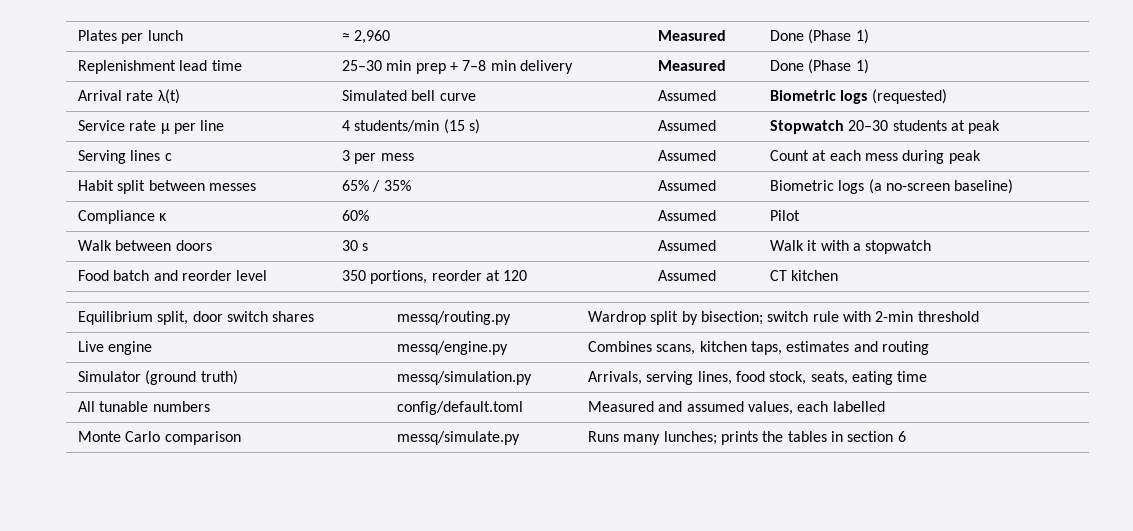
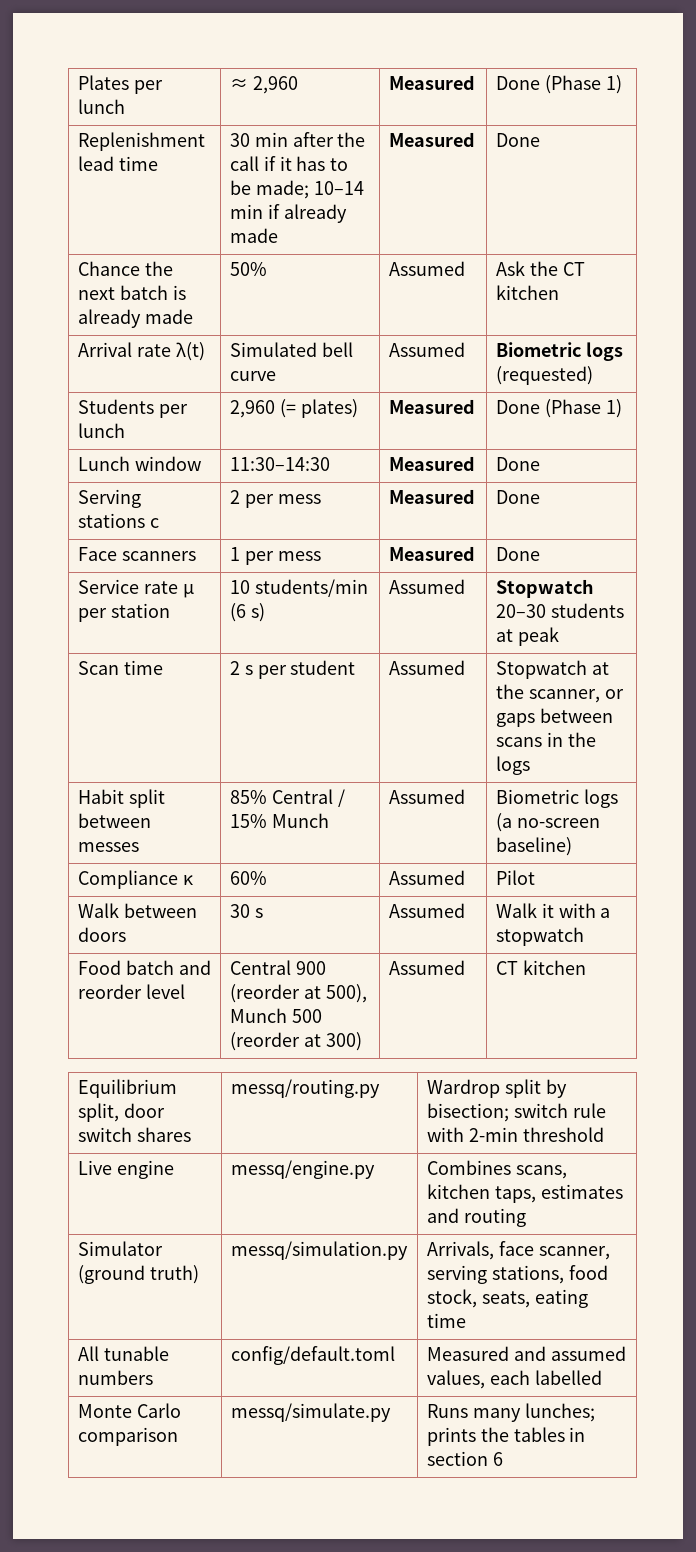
[341,60,573,74] [657,60,726,71] [769,59,869,74] 25–30 min prep + 7–8 min delivery | Measured | Done (Phase 1) -> [229,132,366,147] [229,156,349,171] [229,180,364,199] [229,204,347,223] [229,228,278,243] [388,132,475,147] [495,133,540,147] [77,261,173,276] [77,285,186,300] [77,309,193,328] [229,262,267,276] [388,261,465,276] [495,261,585,276] [495,285,559,300] 30 min after the call if it has to be made; 10–14 min if already made | Measured | Done // Chance the next batch is already made | 50% | Assumed | Ask the CT kitchen
(947, 96) none -> [77,399,188,418] [77,423,125,438] [229,399,358,418] [388,399,475,414] [495,399,622,418] [77,456,201,471] [229,457,330,471] [388,456,475,471] [495,457,540,471] [77,489,141,508] [77,513,159,528] [229,490,321,508] [388,489,475,504] [495,490,540,504] [77,547,196,561] [229,547,321,565] [388,546,475,561] [495,547,540,561] // Students per lunch | 2,960 (= plates) | Measured | Done (Phase 1) // Lunch window | 11:30–14:30 | Measured | Done // Serving stations c | 2 per mess | Measured | Done // Face scanners | 1 per mess | Measured | Done
[200,120,225,131] [341,119,465,134] line | 4 students/min (15 -> [110,603,170,618] [229,579,368,597] [229,603,246,622] station | 10 students/min (6
[77,150,172,164] [341,150,414,164] [657,150,716,161] [769,150,981,164] Serving lines c | 3 per mess | Assumed | Count at each mess during peak -> [77,660,163,675] [229,660,356,679] [388,660,465,675] [495,660,609,679] [495,684,624,703] [495,708,613,727] [495,732,596,747] [495,756,530,775] Scan time | 2 s per student | Assumed | Stopwatch at the scanner, or gaps between scans in the logs
[341,180,411,192] 65% / 35% -> [229,789,345,807] [229,813,329,828] 85% Central / 15% Munch
[341,270,528,284] 350 portions, reorder at 120 -> [229,960,326,975] [229,984,367,1003] [229,1008,322,1023] [229,1032,362,1051] Central 900 (reorder at 500), Munch 500 (reorder at 300)
[646,371,732,385] serving lines, -> [498,1241,610,1260] [426,1265,564,1284] face scanner, serving stations,

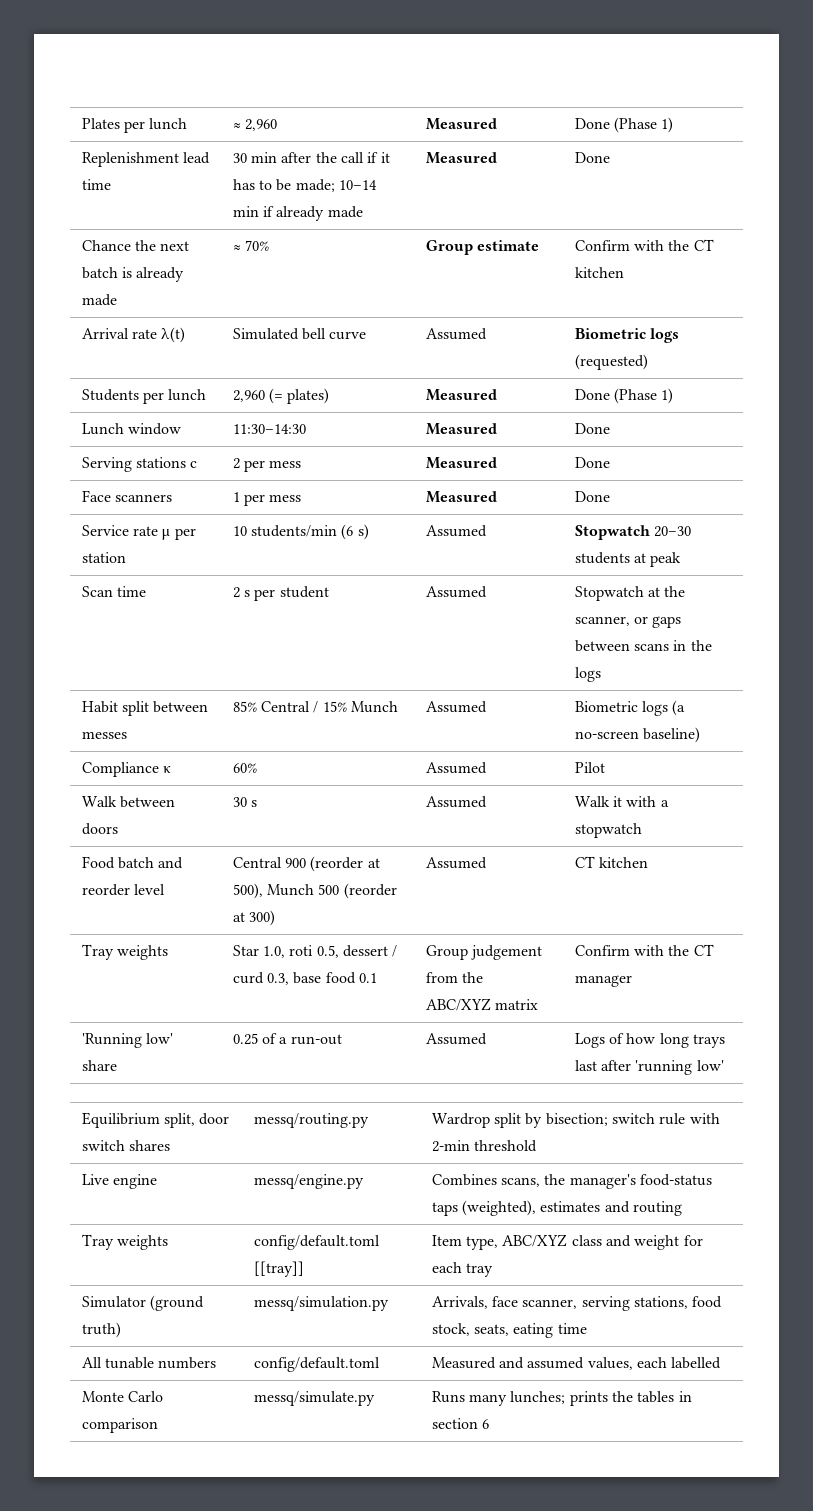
[229,262,267,276] [388,261,465,276] [495,261,525,276] 50% | Assumed | Ask -> [232,240,270,251] [425,240,540,255] [574,240,665,251] ≈ 70% | Group estimate | Confirm with
(586, 967) none -> [81,944,169,960] [232,945,398,958] [232,972,377,985] [425,945,543,960] [425,972,484,983] [425,998,539,1011] [574,944,714,956] [574,975,632,987] [81,1033,174,1048] [81,1060,117,1071] [232,1033,342,1045] [425,1033,487,1045] [574,1033,725,1048] [574,1060,724,1075] // Tray weights | Star 1.0, roti 0.5, dessert / curd 0.3, base food 0.1 | Group judgement from the ABC/XYZ matrix | Confirm with the CT manager // 'Running low' share | 0.25 of a run-out | Assumed | Logs of how long trays last after 'running low'
[426,1184,623,1203] [426,1208,526,1227] kitchen taps, estimates and routing -> [544,1174,712,1189] [431,1200,682,1216] [81,1234,169,1250] [253,1235,380,1250] [253,1261,304,1277] [431,1234,703,1250] [431,1262,494,1277] the manager's food-status taps (weighted), estimates and routing // Tray weights | config/default.toml [[tray]] | Item type, ABC/XYZ class and weight for each tray

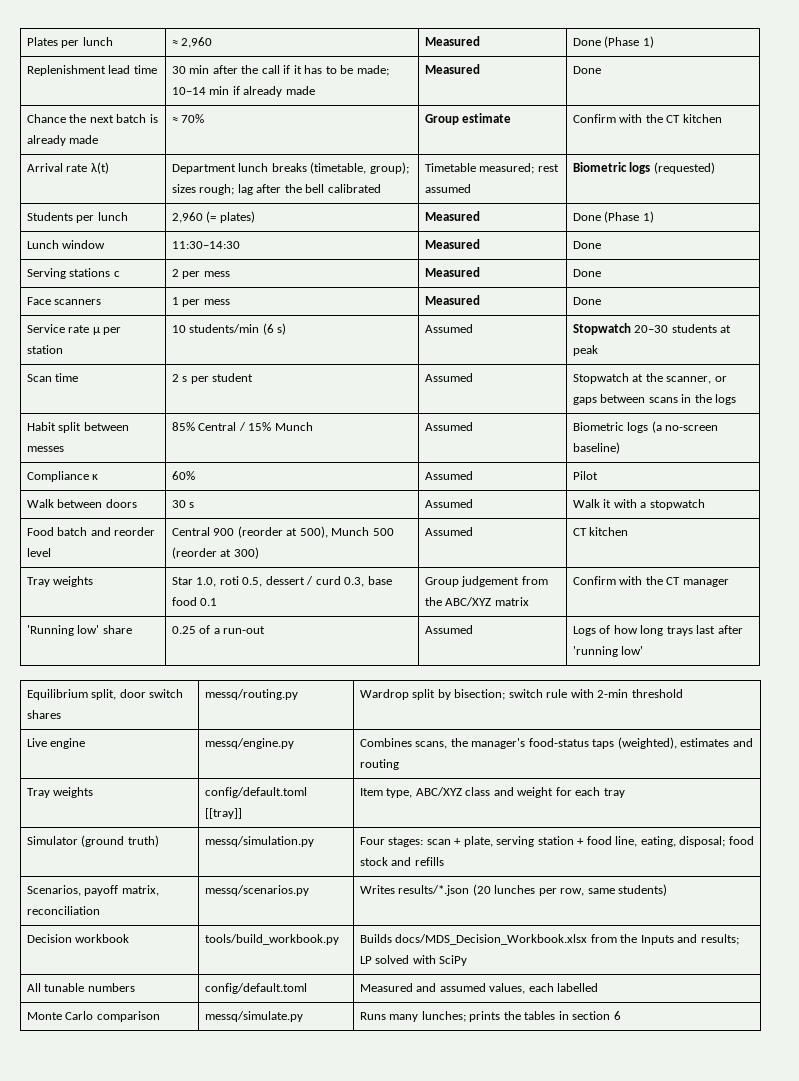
[232,328,367,340] [425,328,487,340] Simulated bell curve | Assumed -> [171,162,409,174] [171,184,381,195] [424,163,559,174] [424,184,471,193] Department lunch breaks (timetable, group); sizes rough; lag after the bell calibrated | Timetable measured; rest assumed
[431,1296,723,1311] [431,1323,587,1338] Arrivals, face scanner, serving stations, food stock, seats, eating time -> [359,836,754,847] [359,857,444,866] [26,885,159,896] [26,906,100,915] [204,885,309,896] [359,884,668,896] [26,934,130,943] [204,934,339,945] [359,934,739,945] [359,955,468,966] Four stages: scan + plate, serving station + food line, eating, disposal; food stock and refills // Scenarios, payoff matrix, reconciliation | messq/scenarios.py | Writes results/*.json (20 lunches per row, same students) // Decision workbook | tools/build_workbook.py | Builds docs/MDS_Decision_Workbook.xlsx from the Inputs and results; LP solved with SciPy

